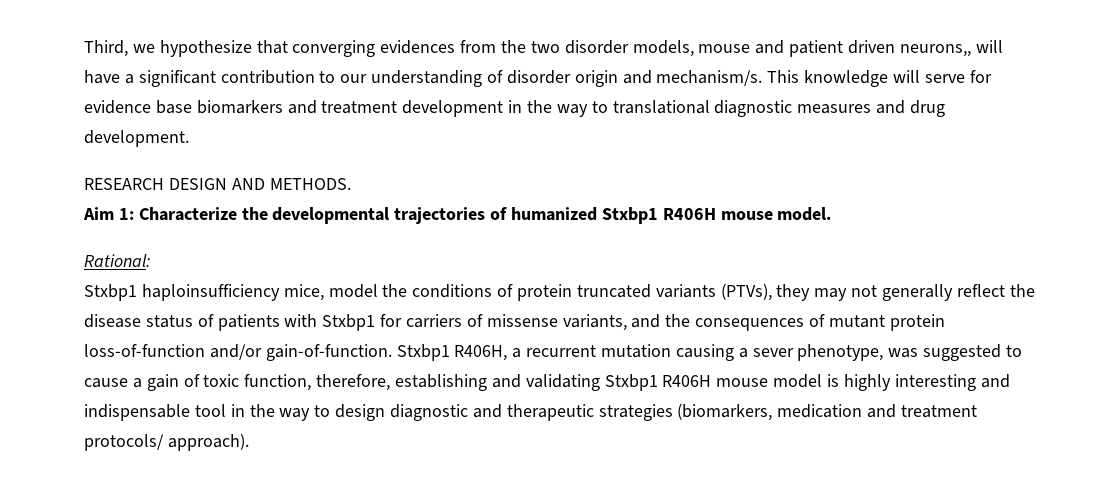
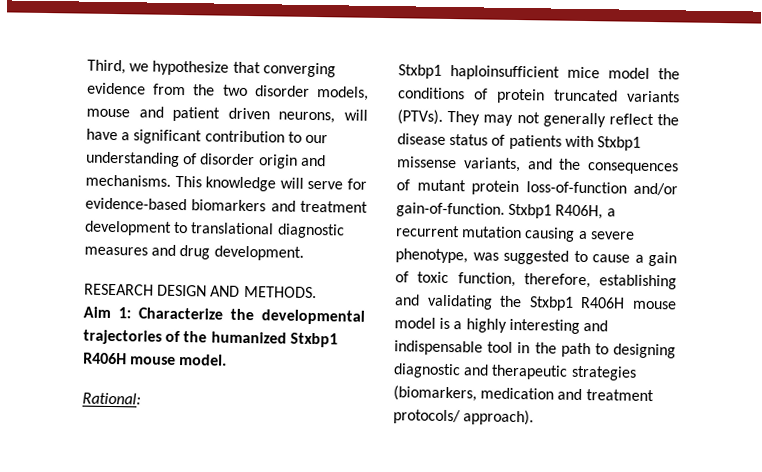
[380,40,456,54] evidences -> [87,82,146,95] evidence
[899,44,971,57] neurons,, -> [278,111,336,124] neurons,
[656,70,763,86] mechanism/s. -> [85,174,171,187] mechanisms.
[84,100,192,114] evidence base -> [85,197,187,211] evidence-based
[508,100,588,117] in the way -> (172, 228) none
(508, 213) none -> [183,331,208,343] the
[141,284,324,301] haploinsufficiency mice, -> [450,65,600,81] haploinsufficient mice
[720,283,811,301] (PTVs), they -> [397,109,481,126] (PTVs). They
[380,314,483,328] for carriers of -> (641, 143) none
[752,348,794,357] sever -> [589,231,635,240] severe
(600, 382) none -> [499,295,523,308] the
(840, 380) none -> [453,321,463,330] a
[279,404,386,421] way to design -> [560,342,676,359] path to designing

